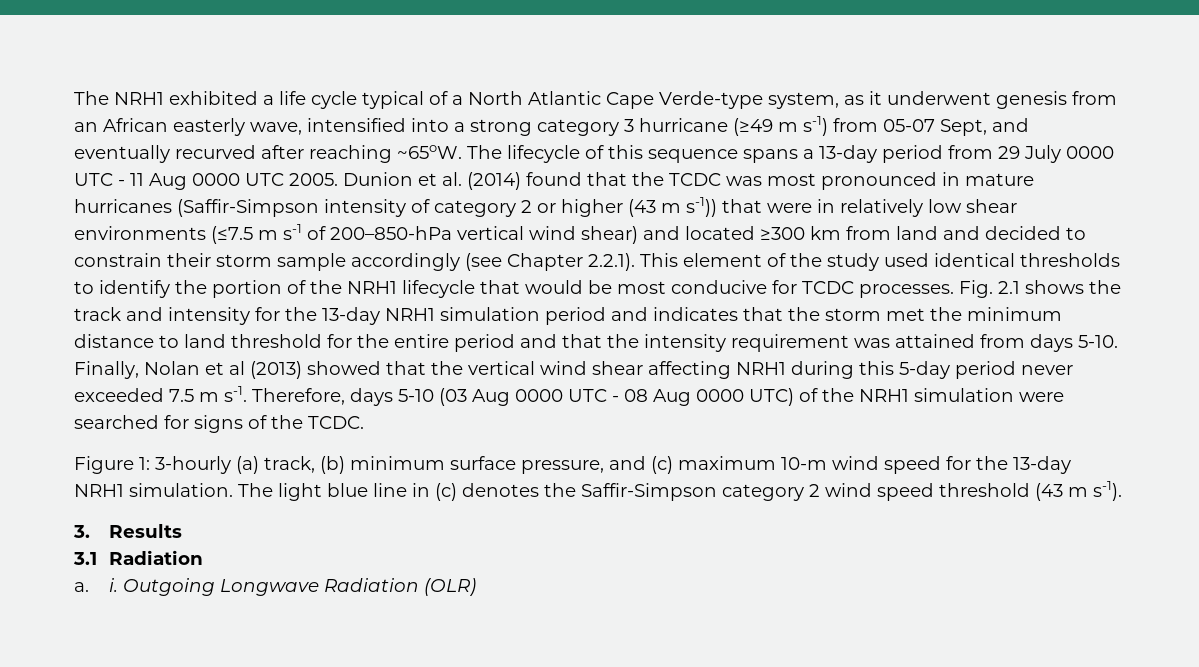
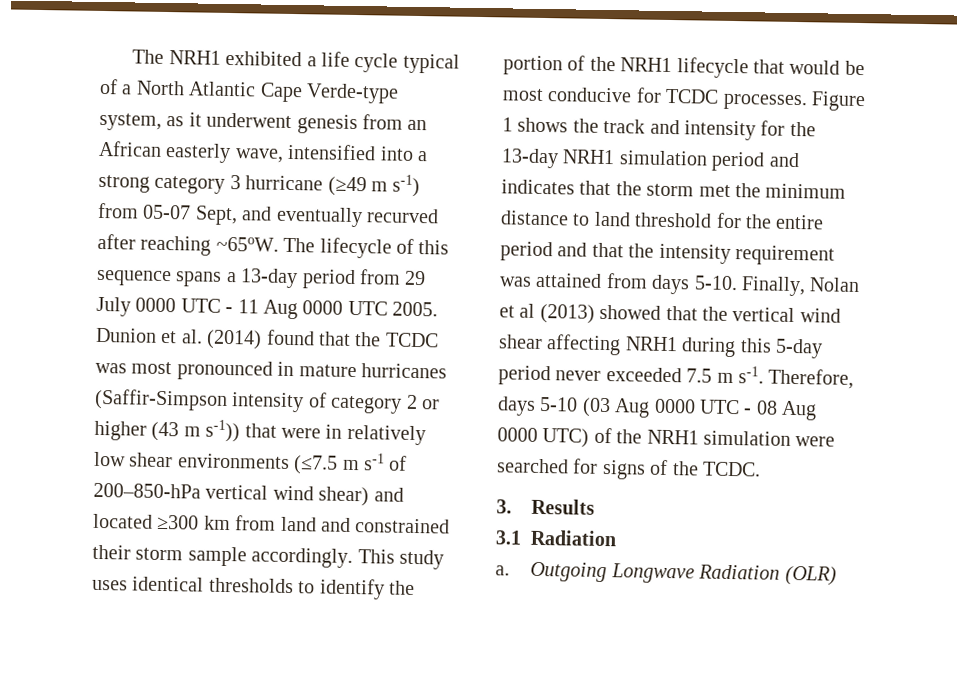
[985,226,1086,240] [74,253,929,271] decided to constrain their storm sample accordingly (see Chapter 2.2.1). This element of the study used -> [355,518,451,534] [92,544,444,570] [92,579,128,591] constrained their storm sample accordingly. This study uses
[959,280,1020,298] Fig. 2.1 -> [811,91,866,112] [502,117,513,132] Figure 1
[74,456,1071,474] [74,481,1122,501] // Figure 1: 3-hourly (a) track, (b) minimum surface pressure, and (c) maximum 10-m wind speed for the 13-day NRH1 simulation. The light blue line in (c) denotes the Saffir-Simpson category 2 wind speed threshold (43 m s-1). -> (761, 469) none
[108,578,118,592] i. -> (510, 570) none

